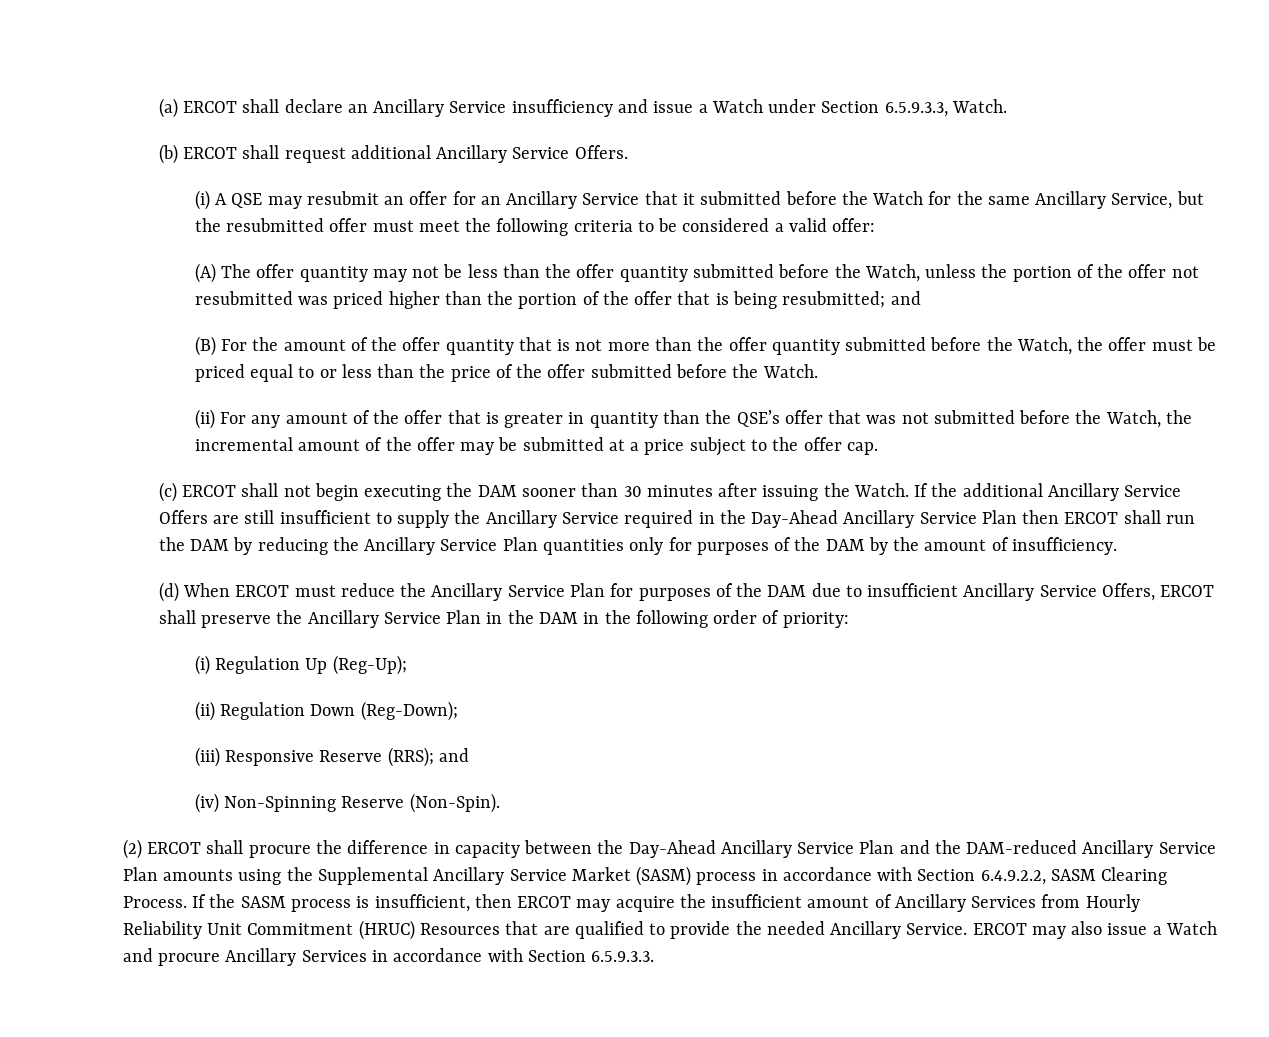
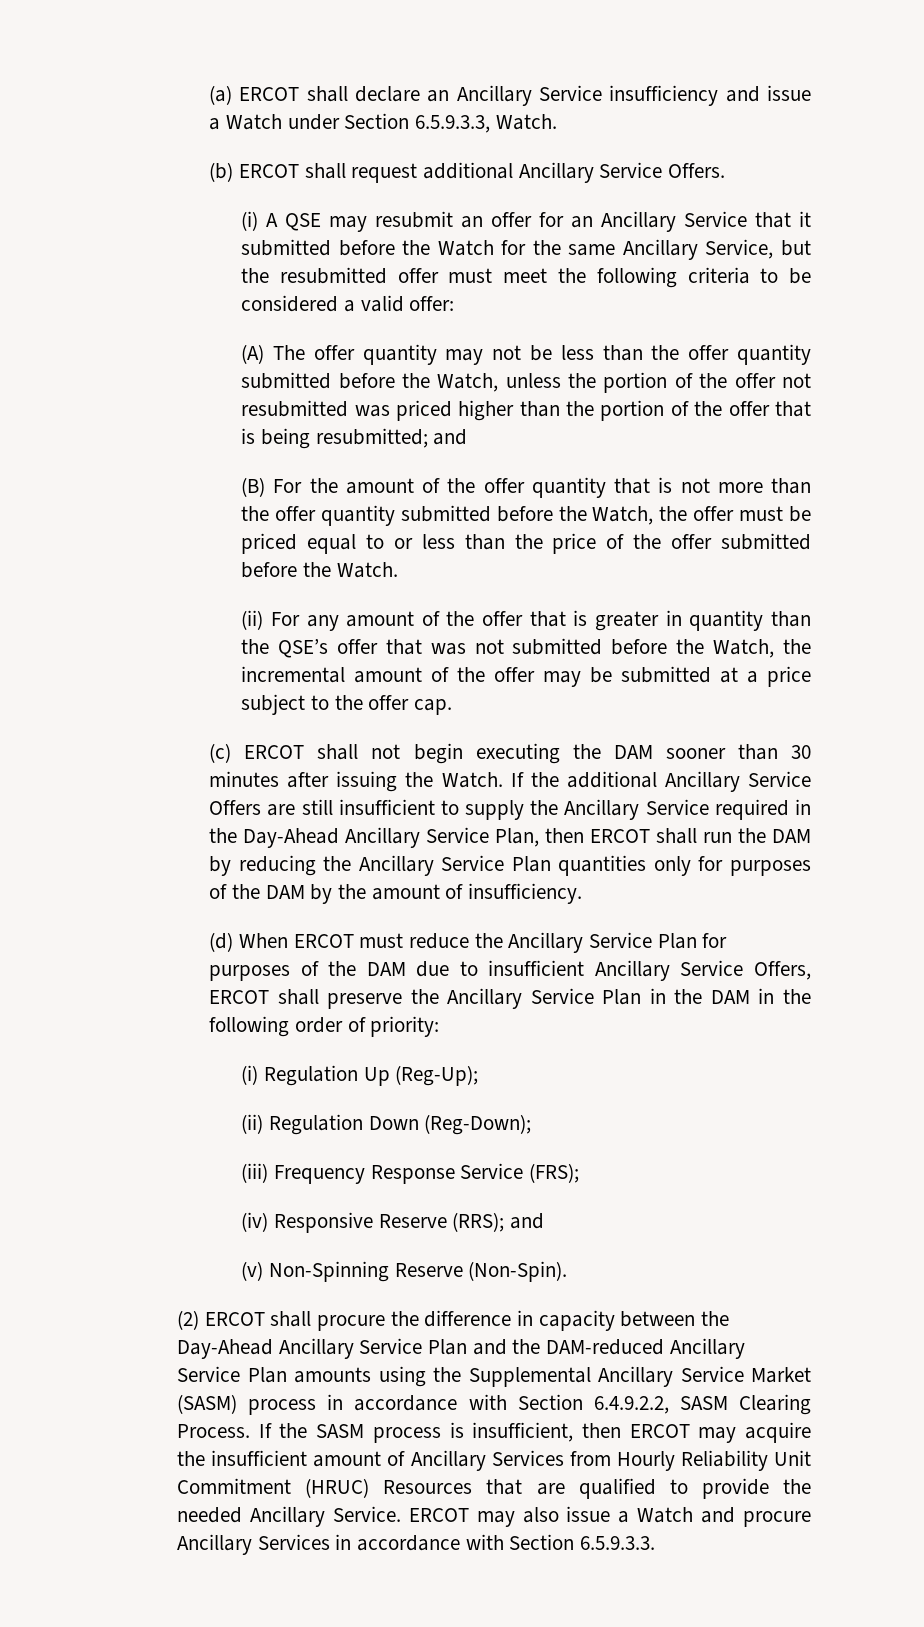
[981,510,1017,524] Plan -> [495,828,540,847] Plan,
(220, 757) none -> [273,1163,579,1184] [241,1212,269,1232] Frequency Response Service (FRS); // (iv)
[194,793,219,813] (iv) -> [241,1261,264,1281] (v)

